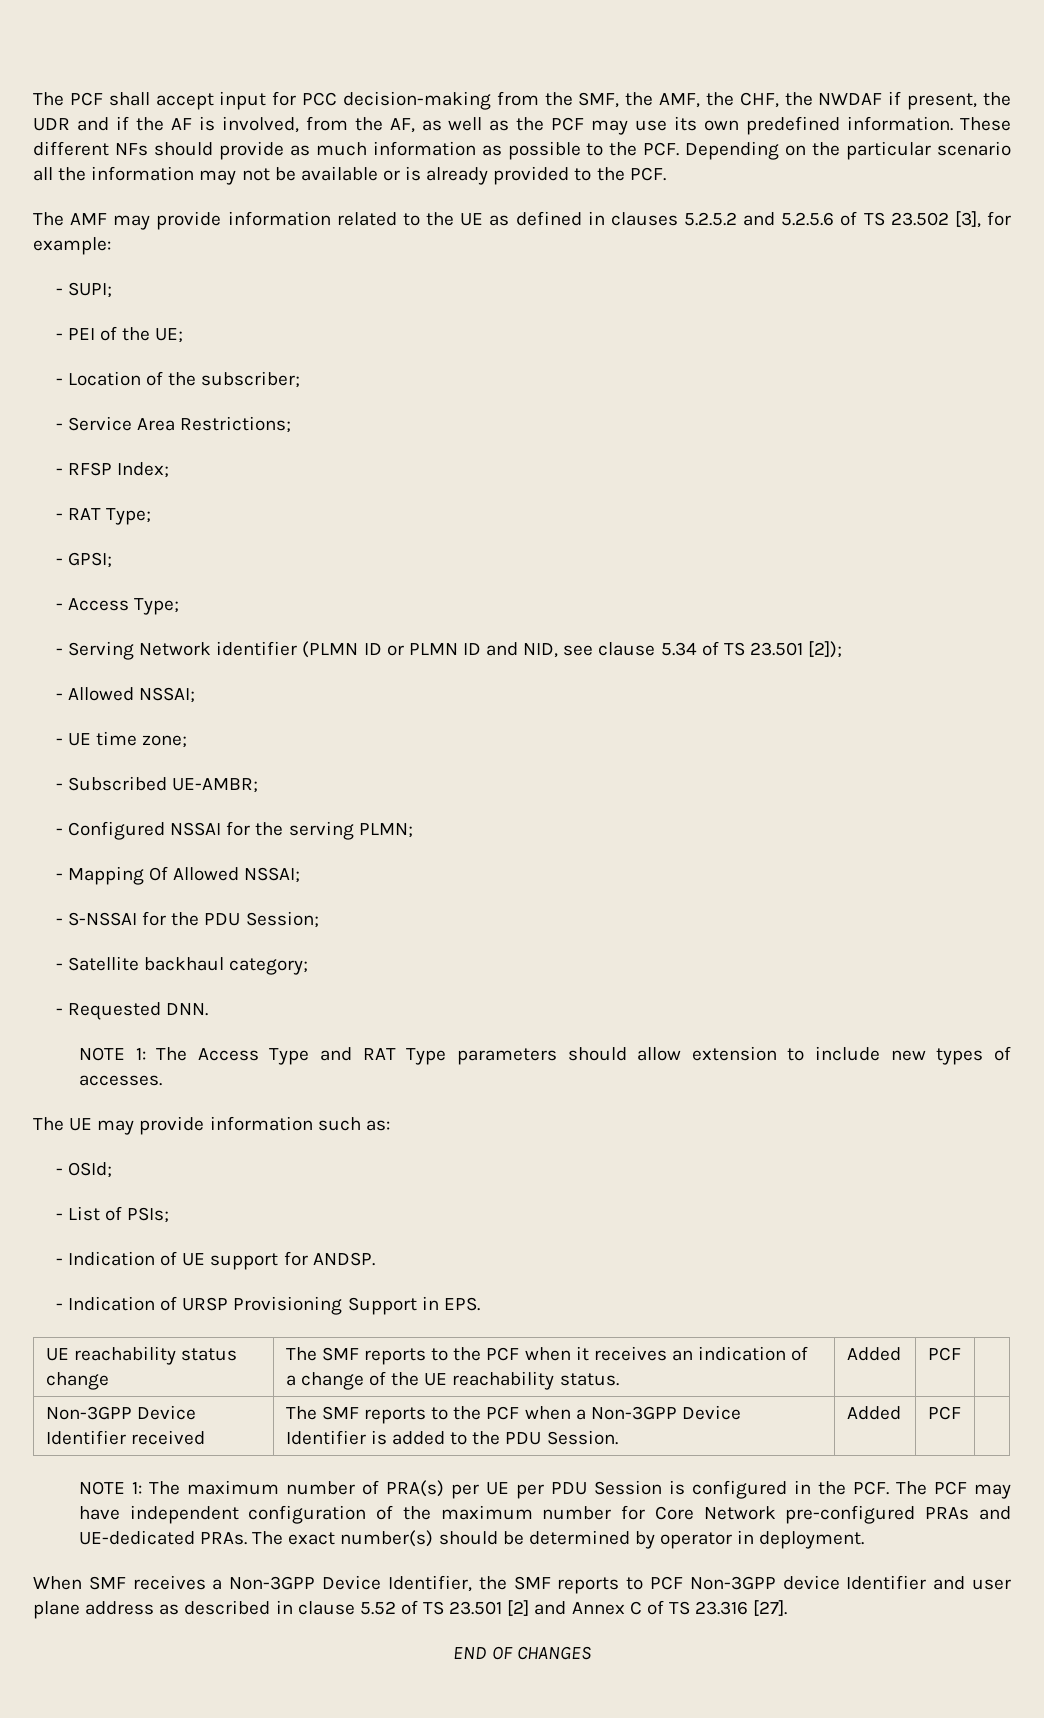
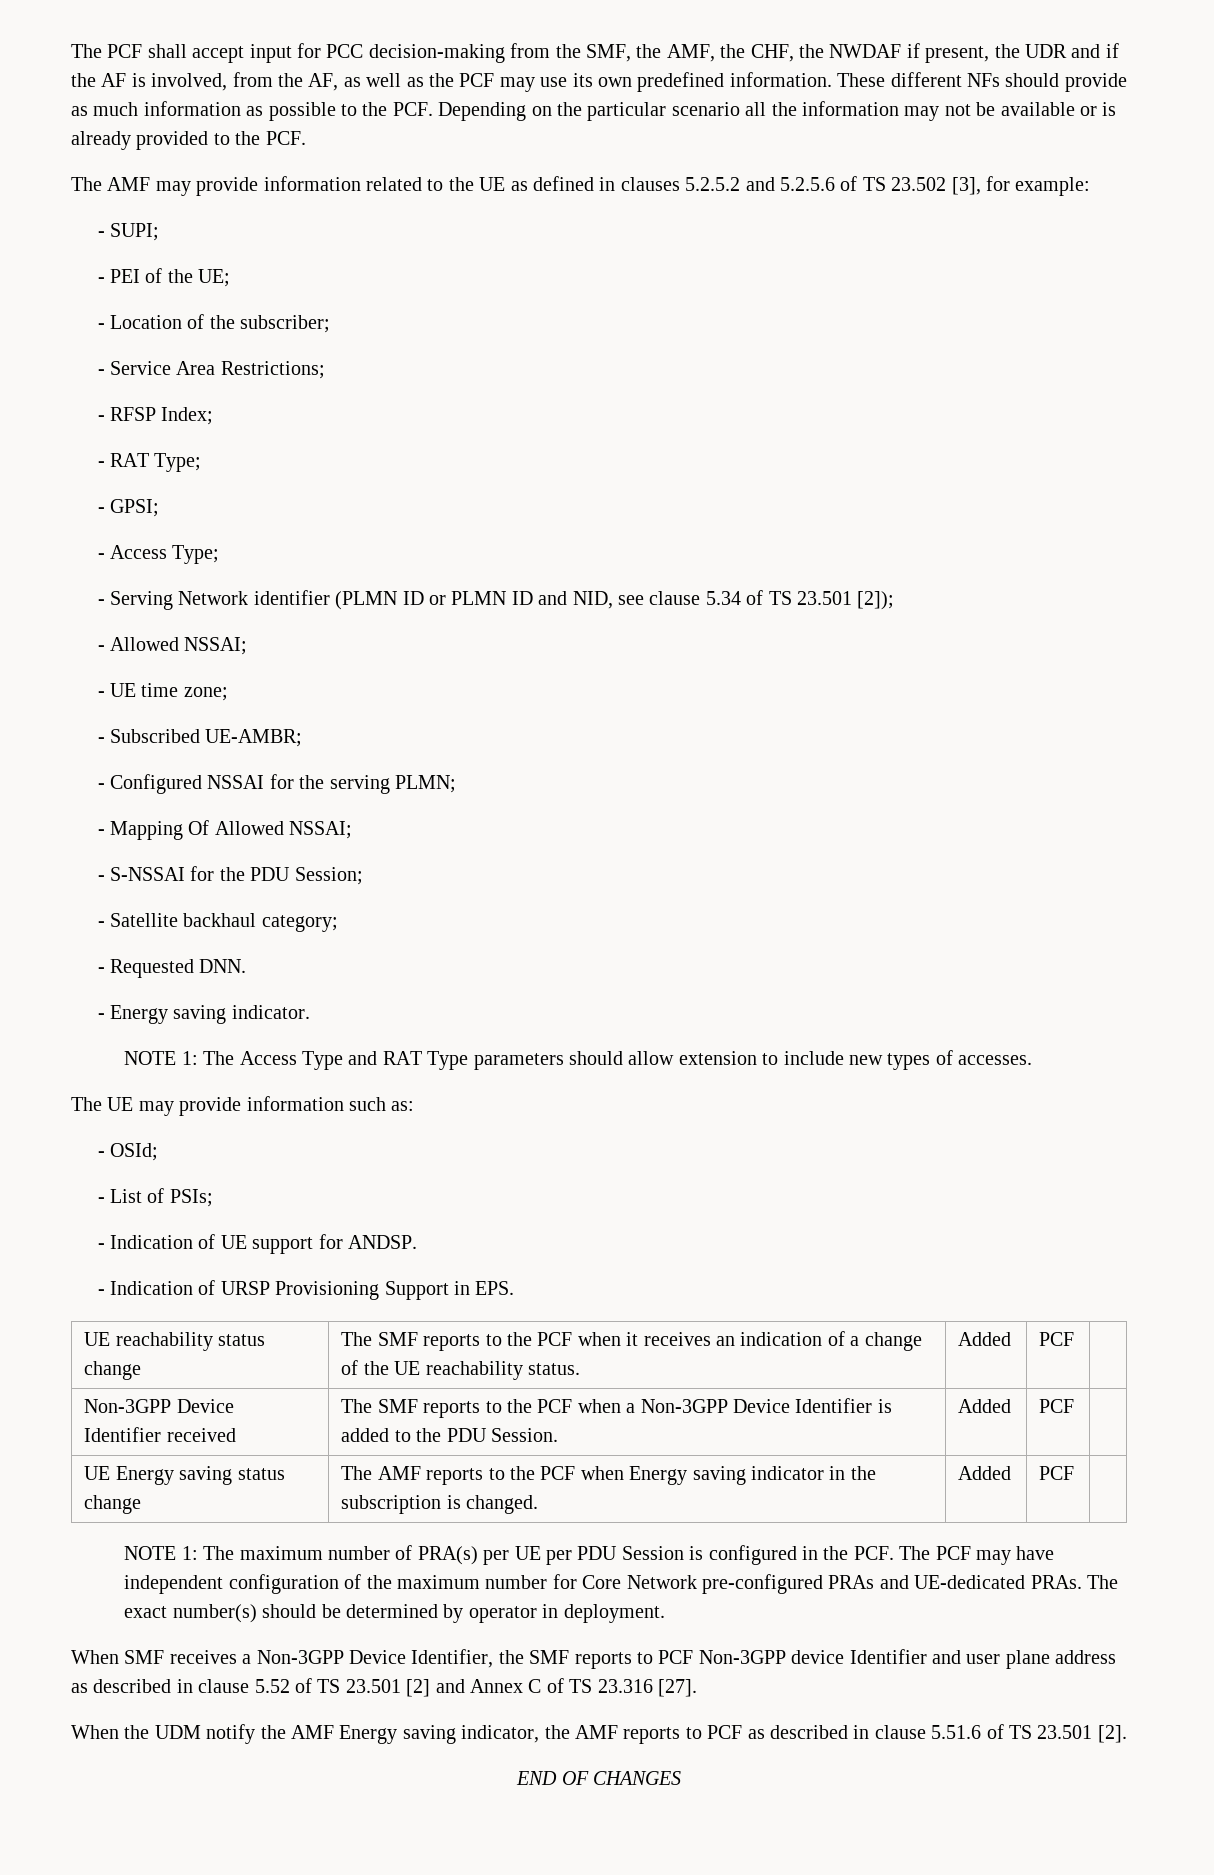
(209, 1009) none -> [97,1005,310,1024] // - Energy saving indicator.
(961, 1413) none -> [84,1466,285,1485] [84,1495,142,1514] [341,1466,876,1485] [341,1495,539,1514] [958,1466,1012,1480] [1039,1466,1075,1480] // UE Energy saving status change | The AMF reports to the PCF when Energy saving indicator in the subscription is changed. | Added | PCF |
(788, 1608) none -> [71,1724,1127,1744] // When the UDM notify the AMF Energy saving indicator, the AMF reports to PCF as described in clause 5.51.6 of TS 23.501 [2].

